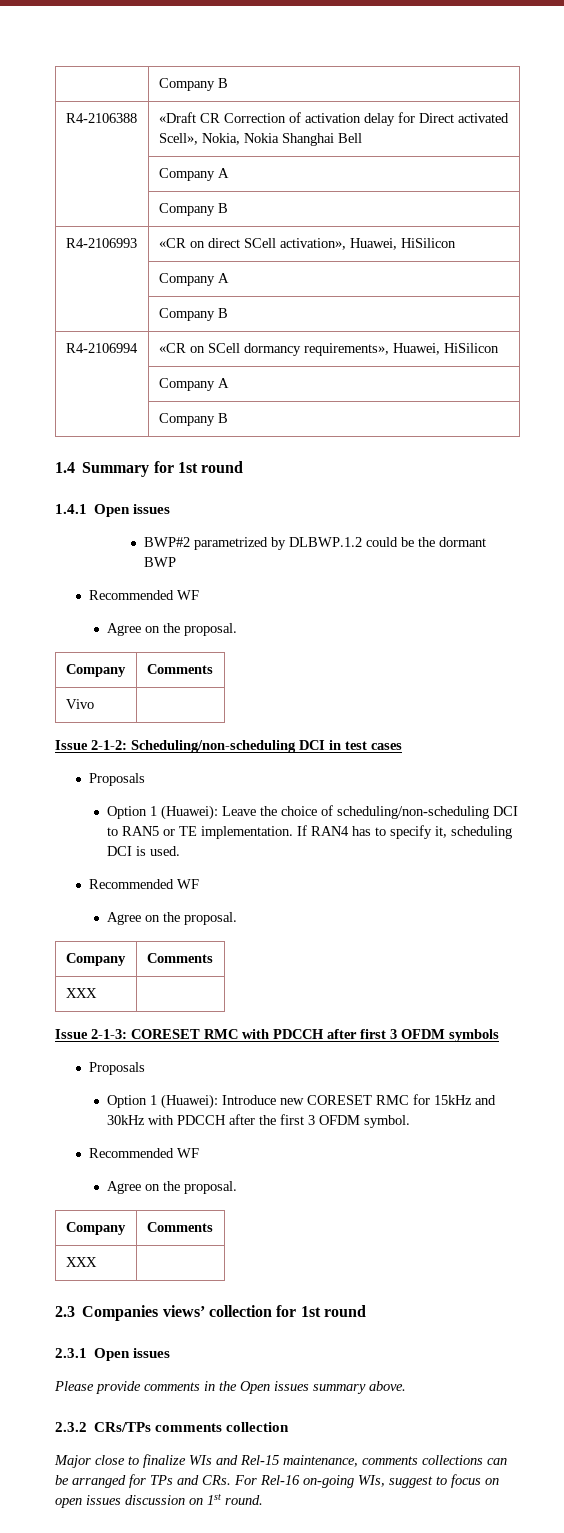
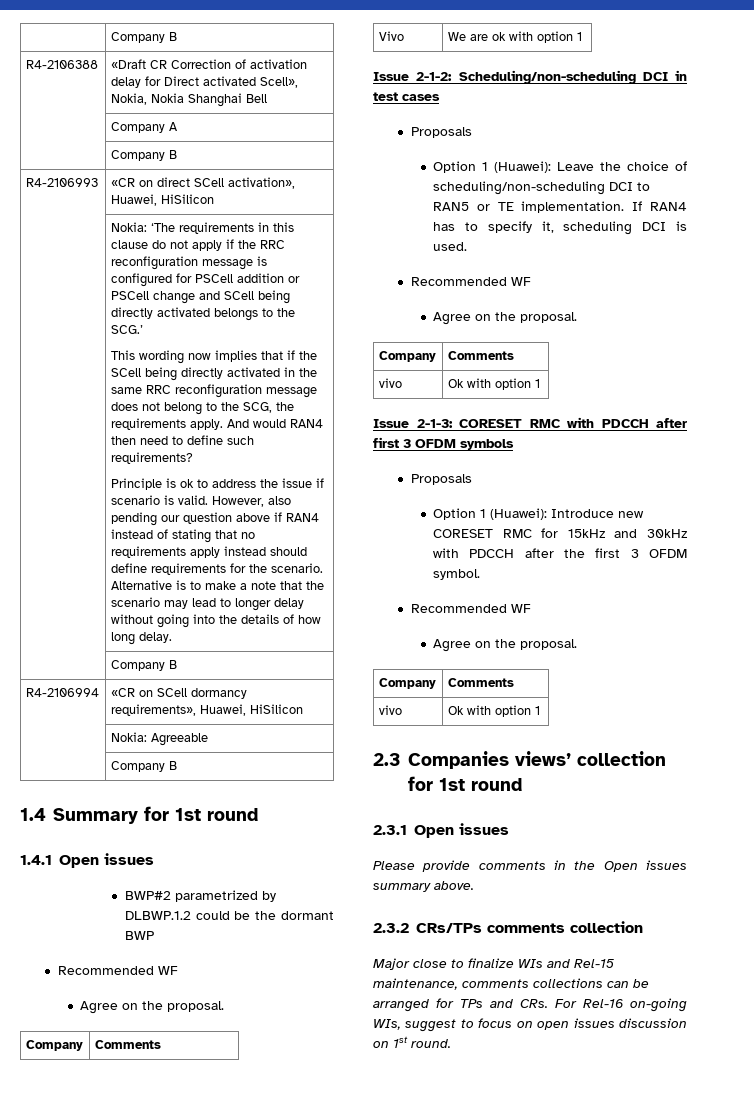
[158,273,229,286] Company A -> [110,222,294,234] [110,239,285,251] [110,256,267,270] [110,273,300,287] [110,290,290,304] [110,307,295,321] [110,325,143,334] [110,350,317,364] [110,367,317,381] [110,384,317,398] [110,402,294,415] [110,418,323,430] [110,435,254,445] [110,452,193,464] [110,478,324,490] [110,495,291,507] [110,512,319,526] [110,529,255,543] [110,546,307,558] [110,563,323,575] [110,580,324,590] [110,597,304,611] [110,614,321,628] [110,632,172,645] Nokia: ‘The requirements in this clause do not apply if the RRC reconfiguration message is configured for PSCell addition or PSCell change and SCell being directly activated belongs to the SCG.’ // This wording now implies that if the SCell being directly activated in the same RRC reconfiguration message does not belong to the SCG, the requirements apply. And would RAN4 then need to define such requirements? // Principle is ok to address the issue if scenario is valid. However, also pending our question above if RAN4 instead of stating that no requirements apply instead should define requirements for the scenario. Alternative is to make a note that the scenario may lead to longer delay without going into the details of how long delay.
[158,378,229,391] Company A -> [110,732,208,746] Nokia: Agreeable
(94, 704) none -> [447,31,582,43] We are ok with option 1
[65,988,97,998] XXX | -> [378,378,402,388] [447,378,540,390] vivo | Ok with option 1
[65,1257,97,1267] XXX | -> [378,705,402,715] [447,705,540,717] vivo | Ok with option 1

